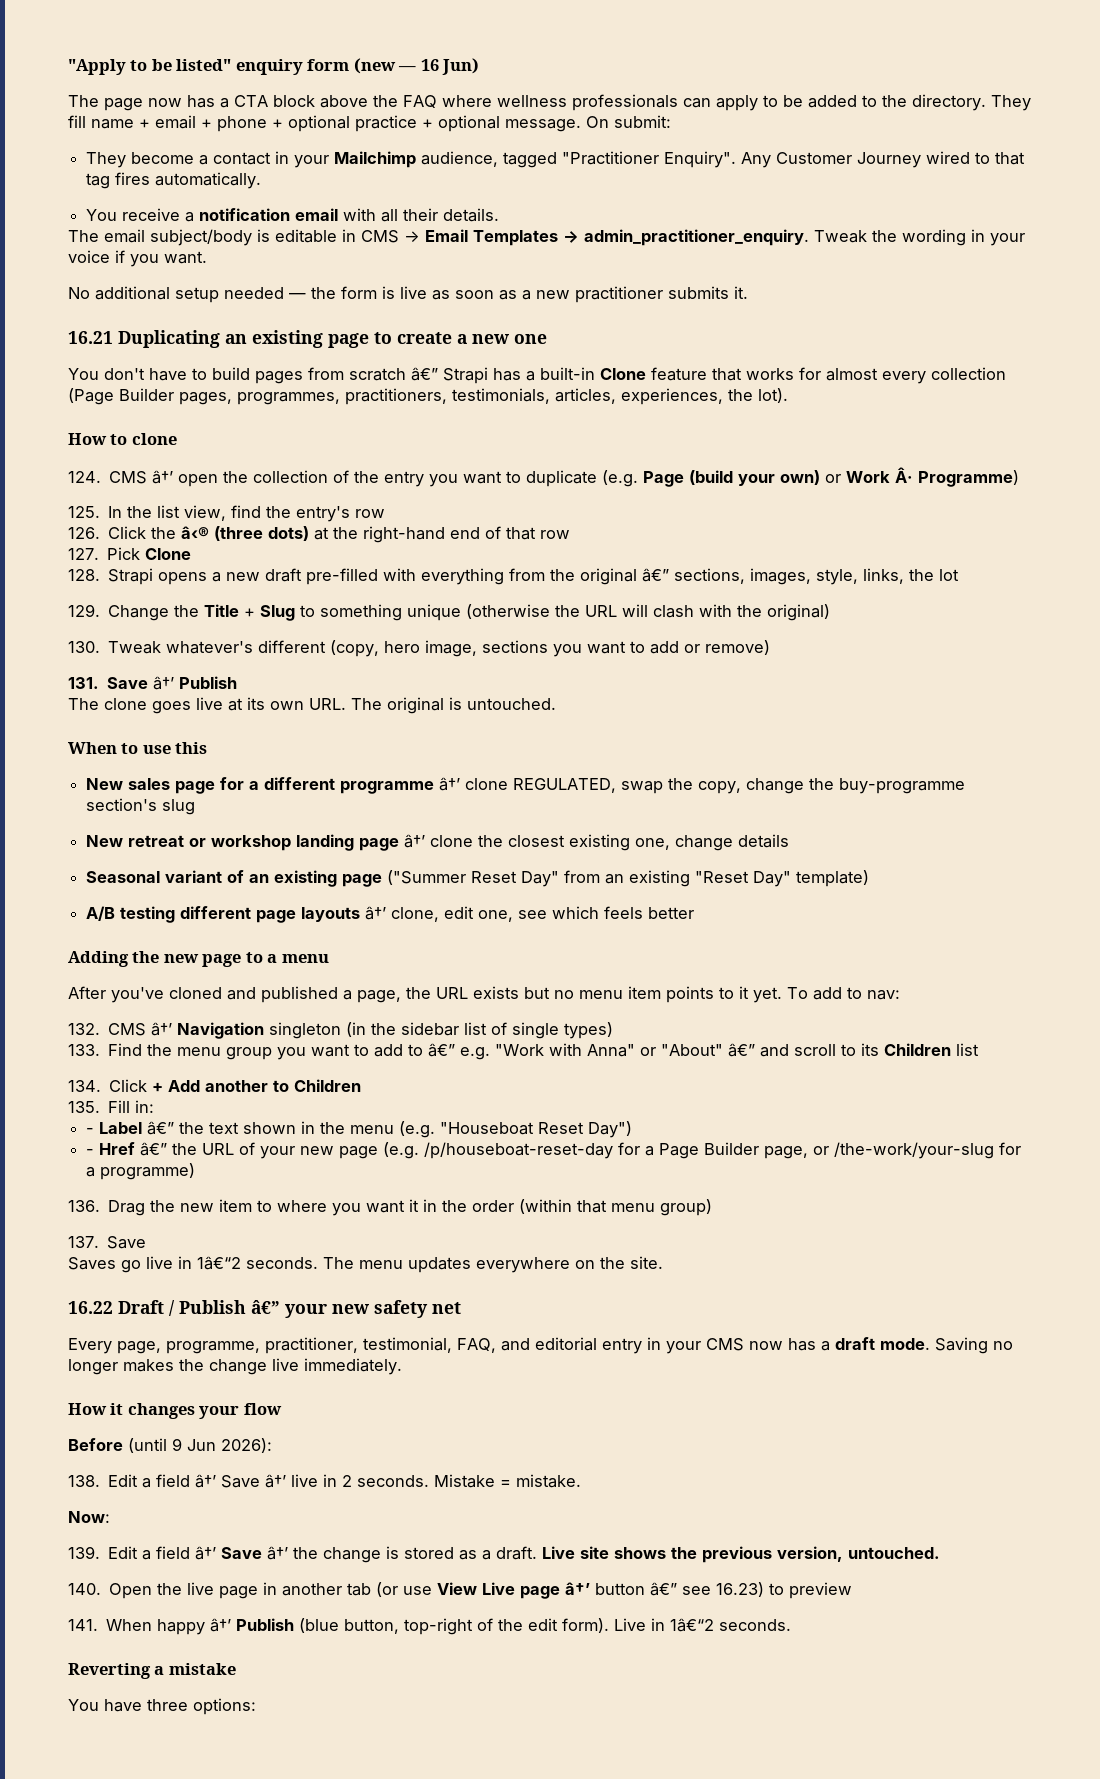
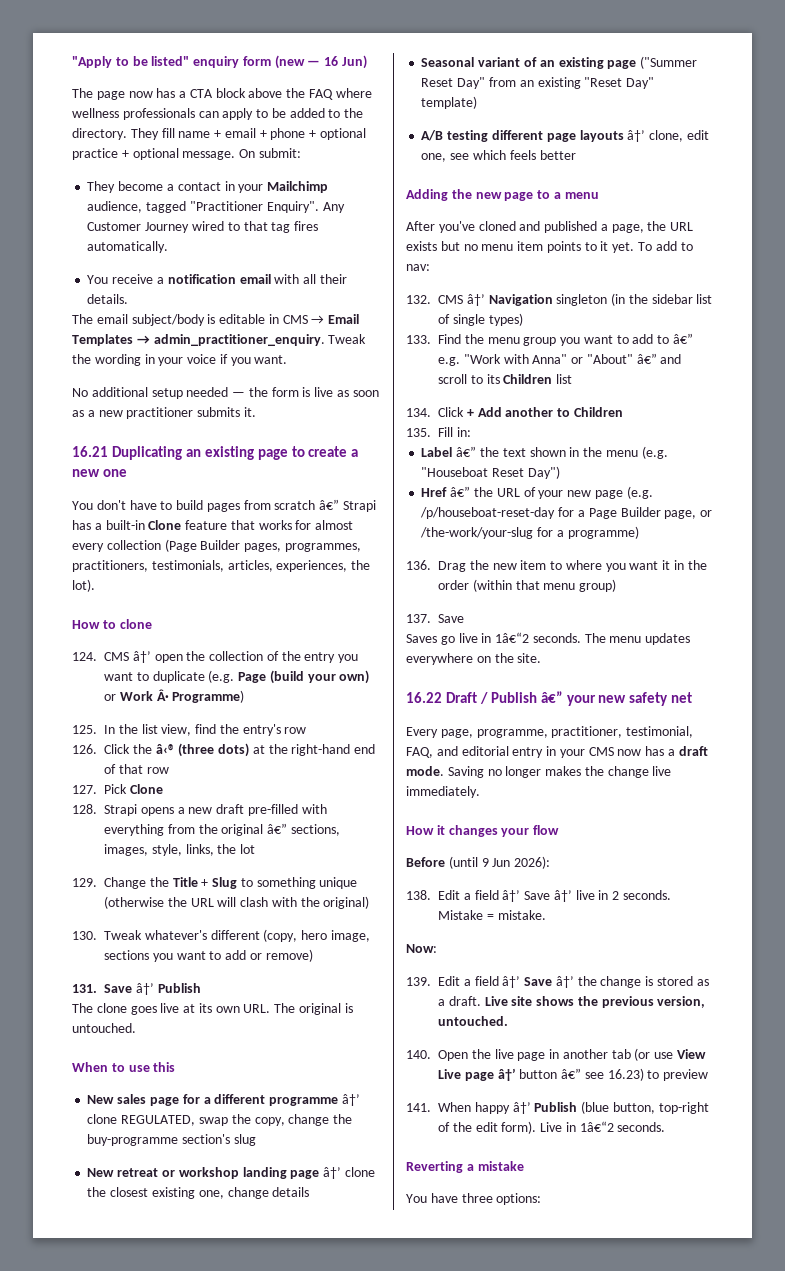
[86,1128,95,1134] - -> (471, 432) none
[86,1149,95,1155] - -> (560, 472) none

